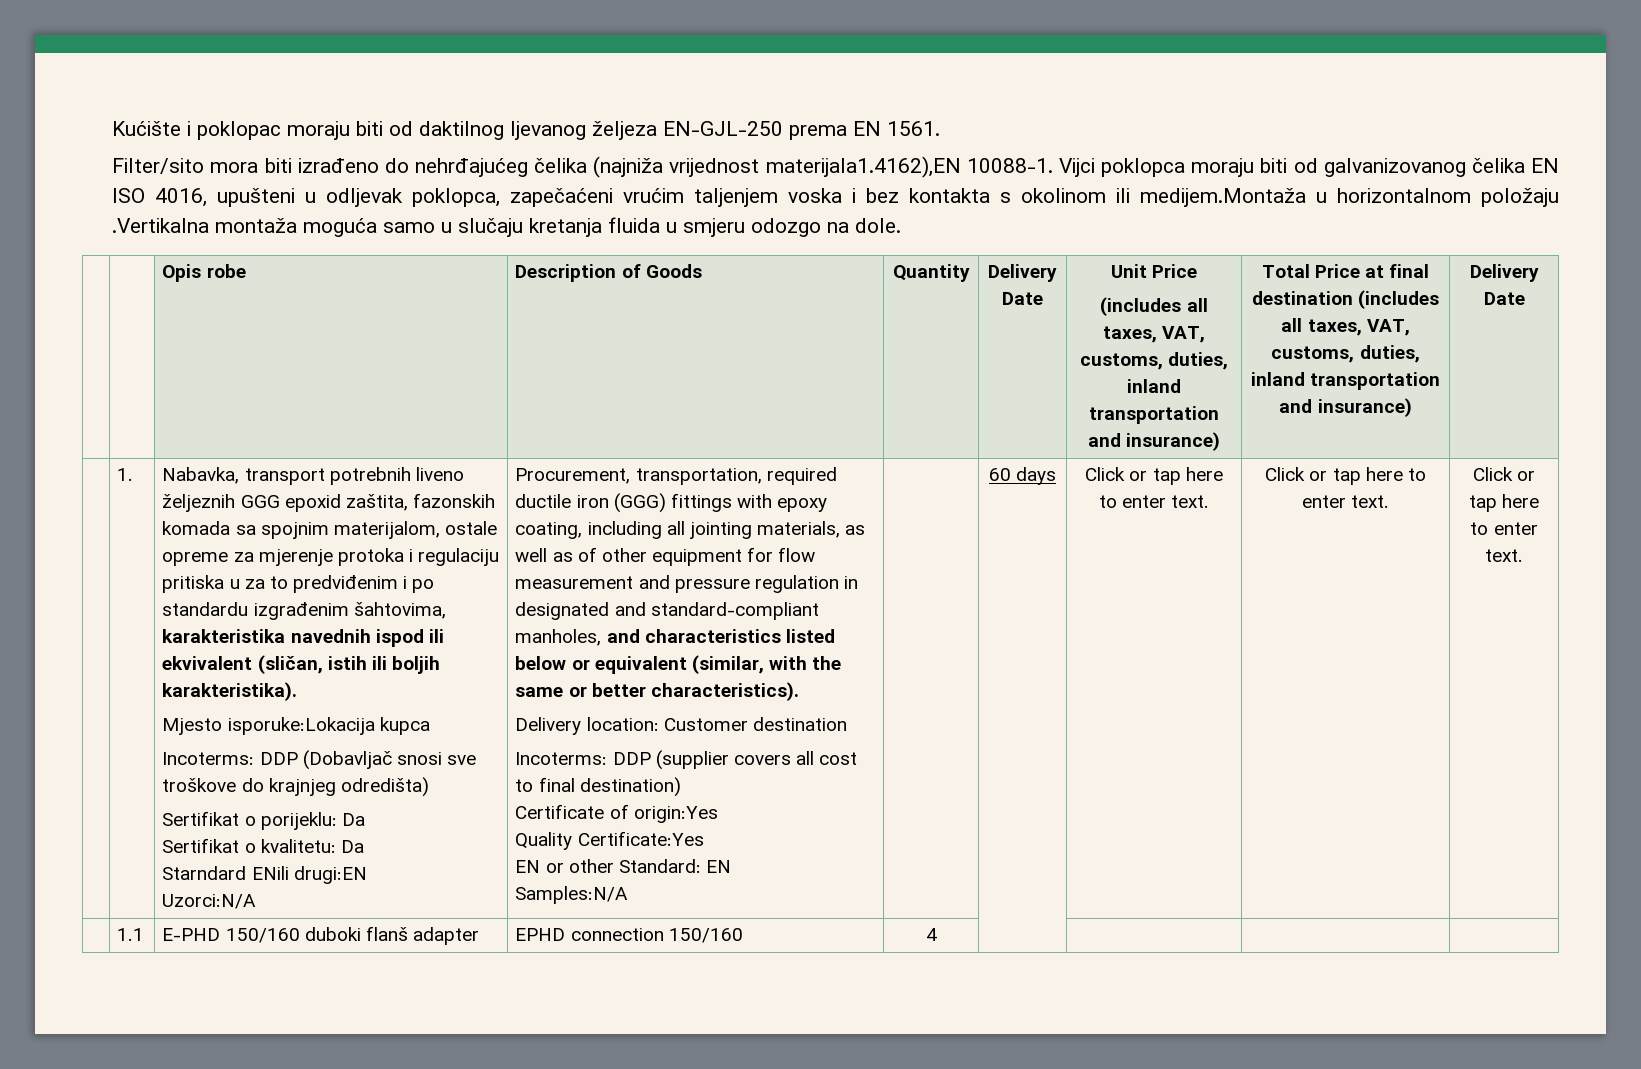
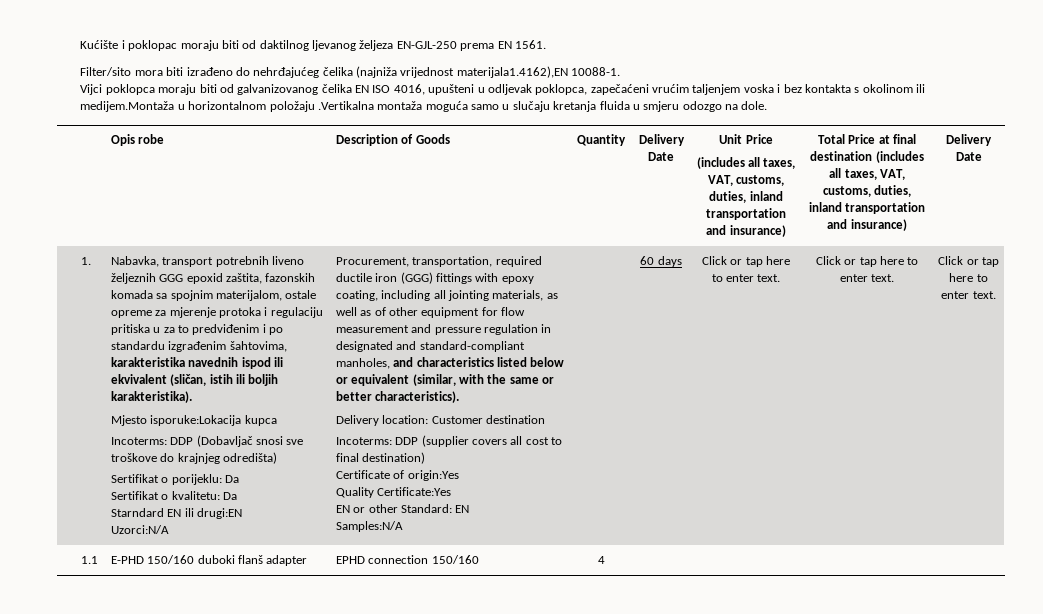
(1053, 165) none -> (621, 71) //
[251,866,289,880] ENili -> [167,508,194,517] EN ili

